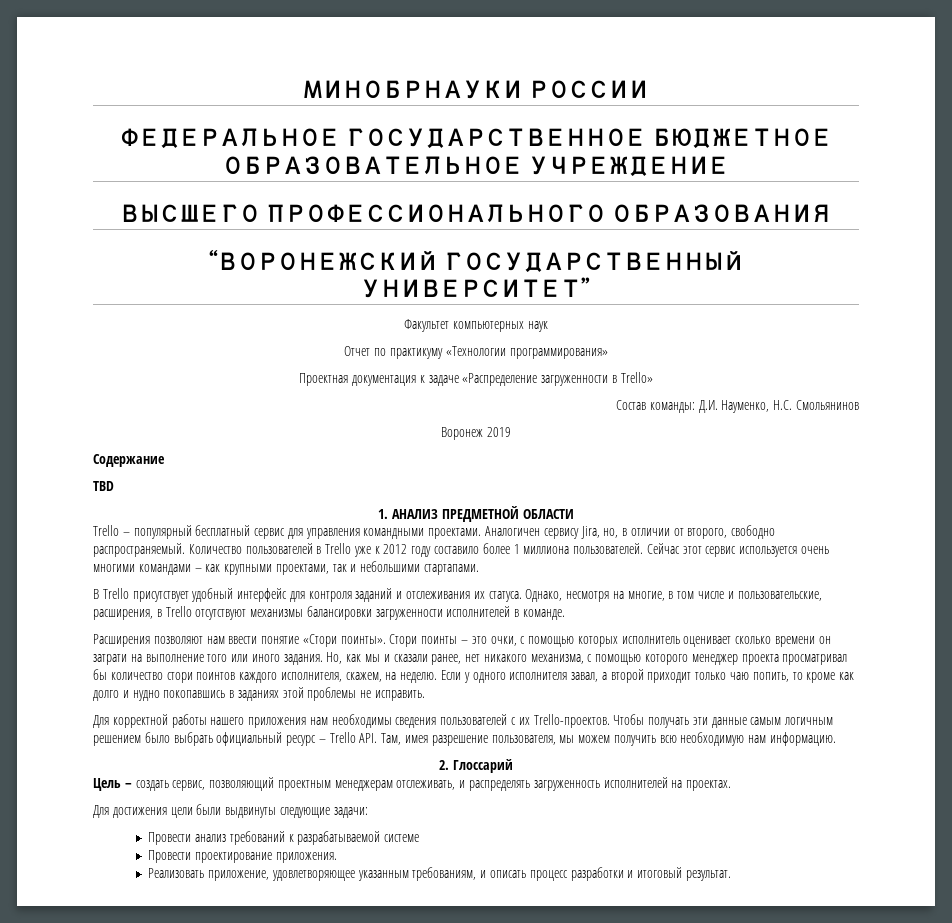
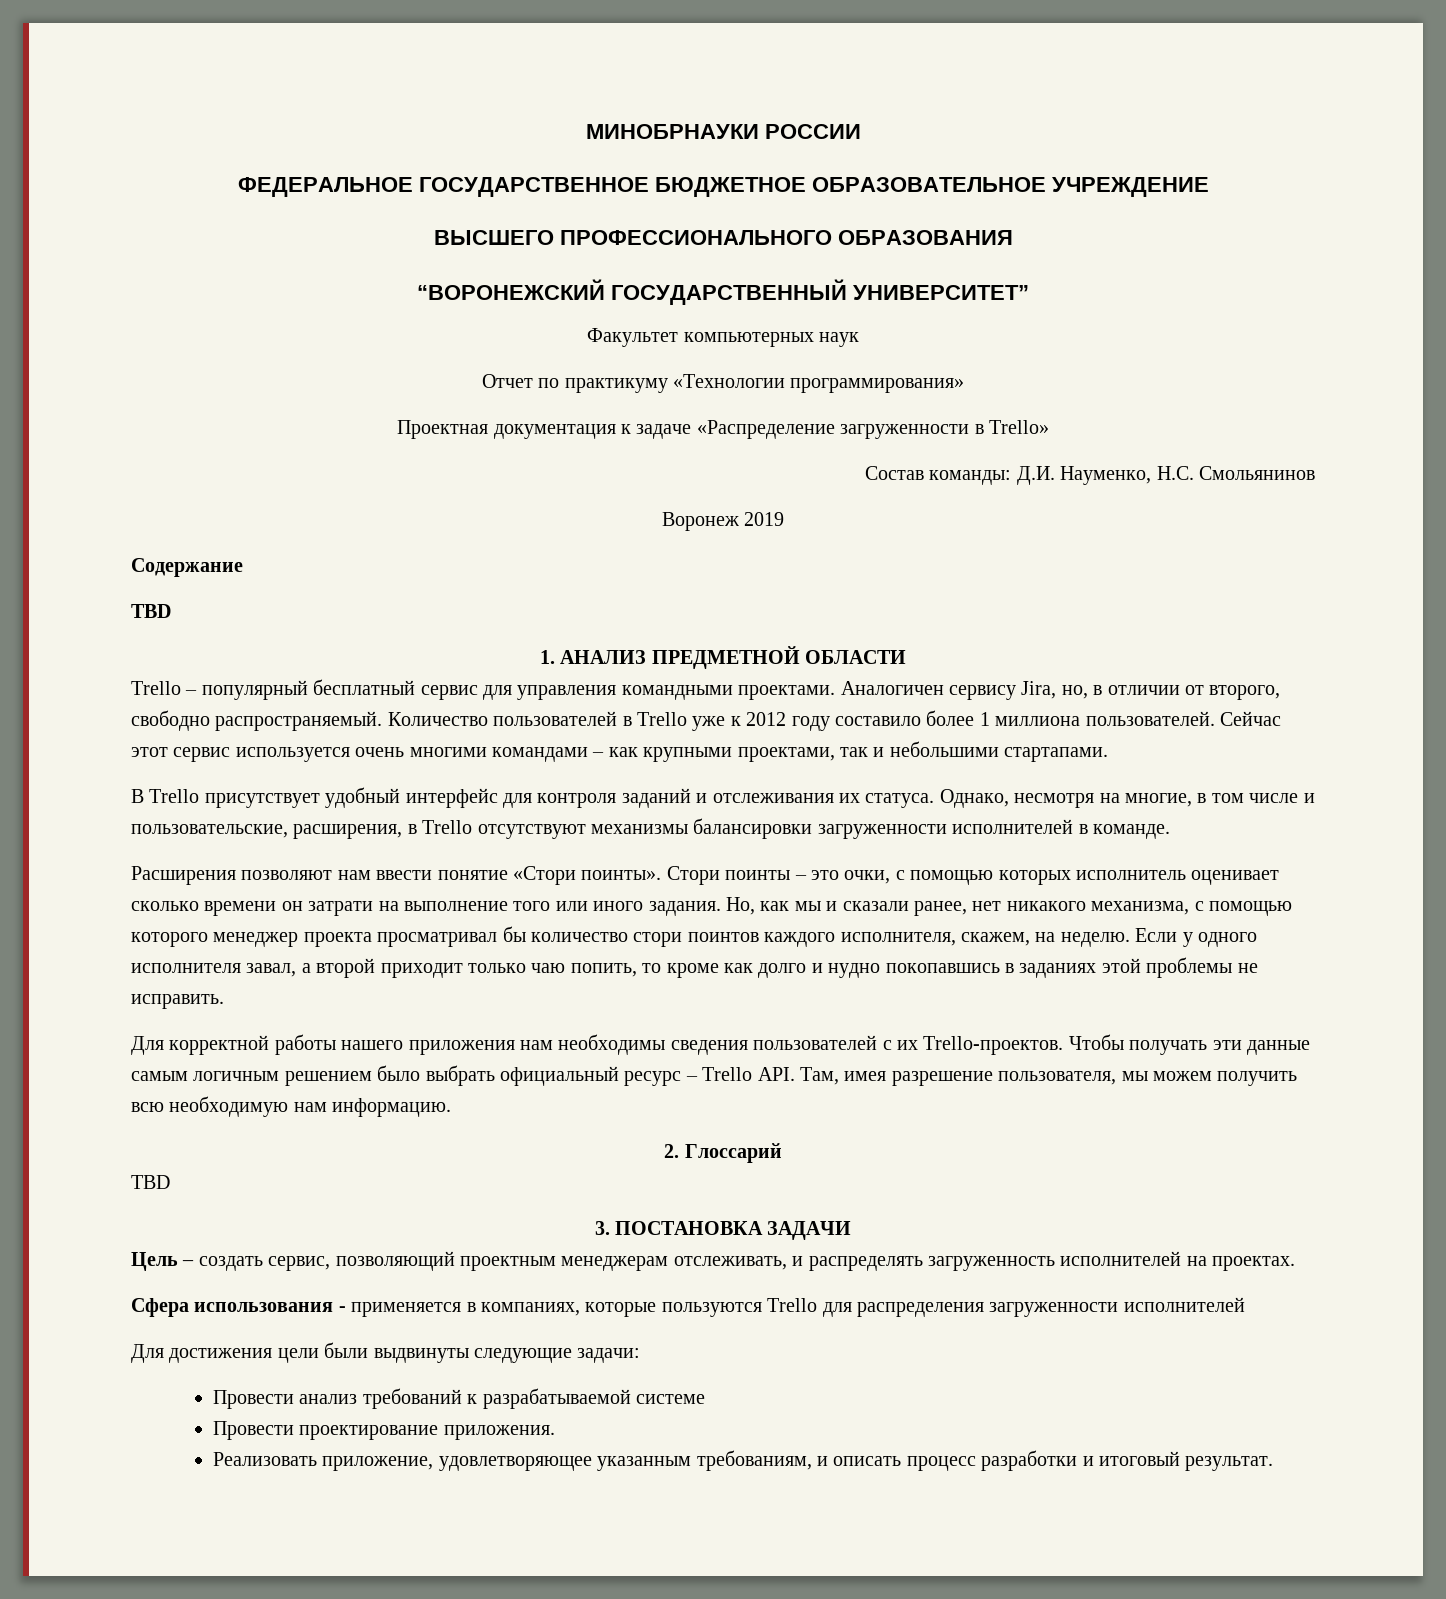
(513, 766) none -> [131,1175,170,1189] [594,1221,852,1240] // TBD // 3. ПОСТАНОВКА ЗАДАЧИ
(732, 785) none -> [131,1297,1245,1317] // Сфера использования - применяется в компаниях, которые пользуются Trello для распределения загруженности исполнителей

